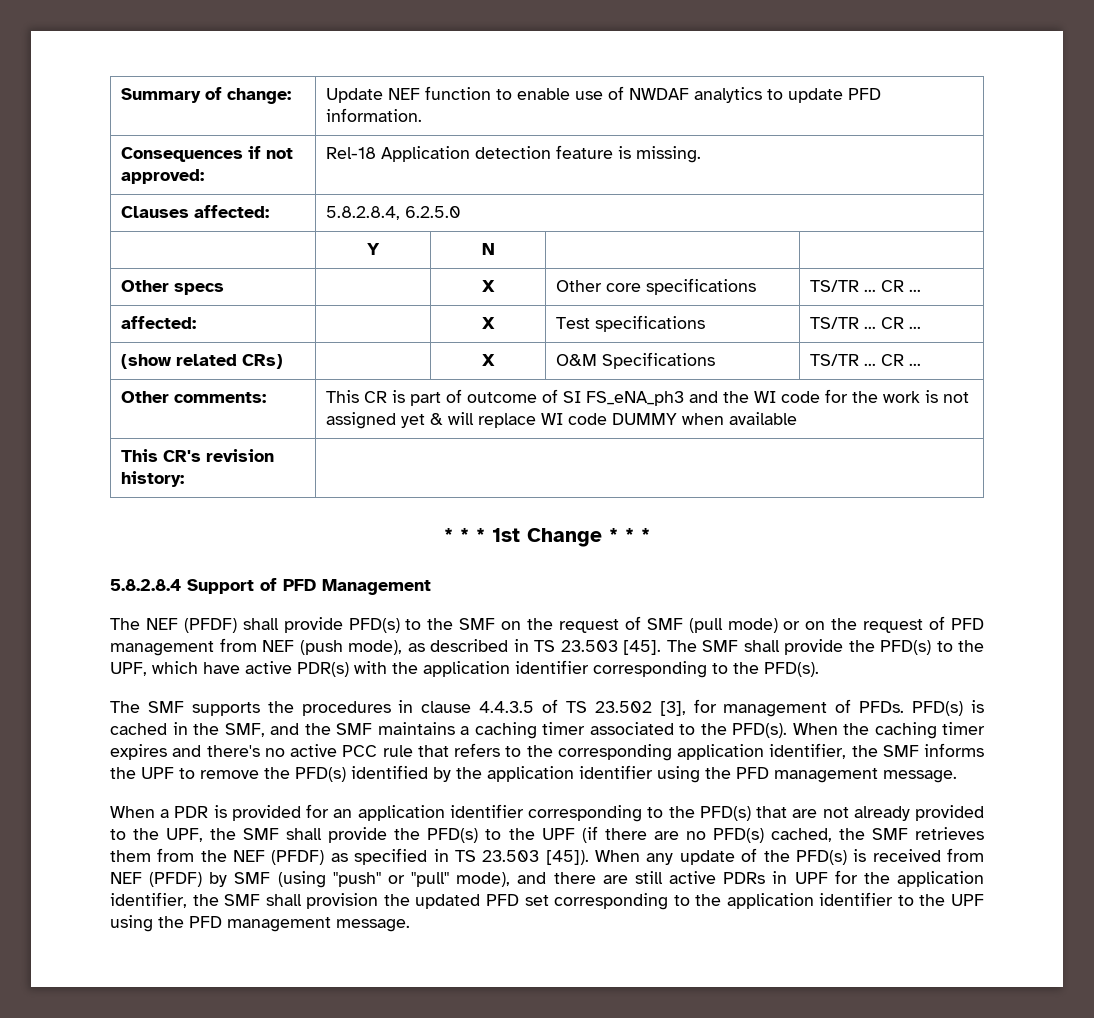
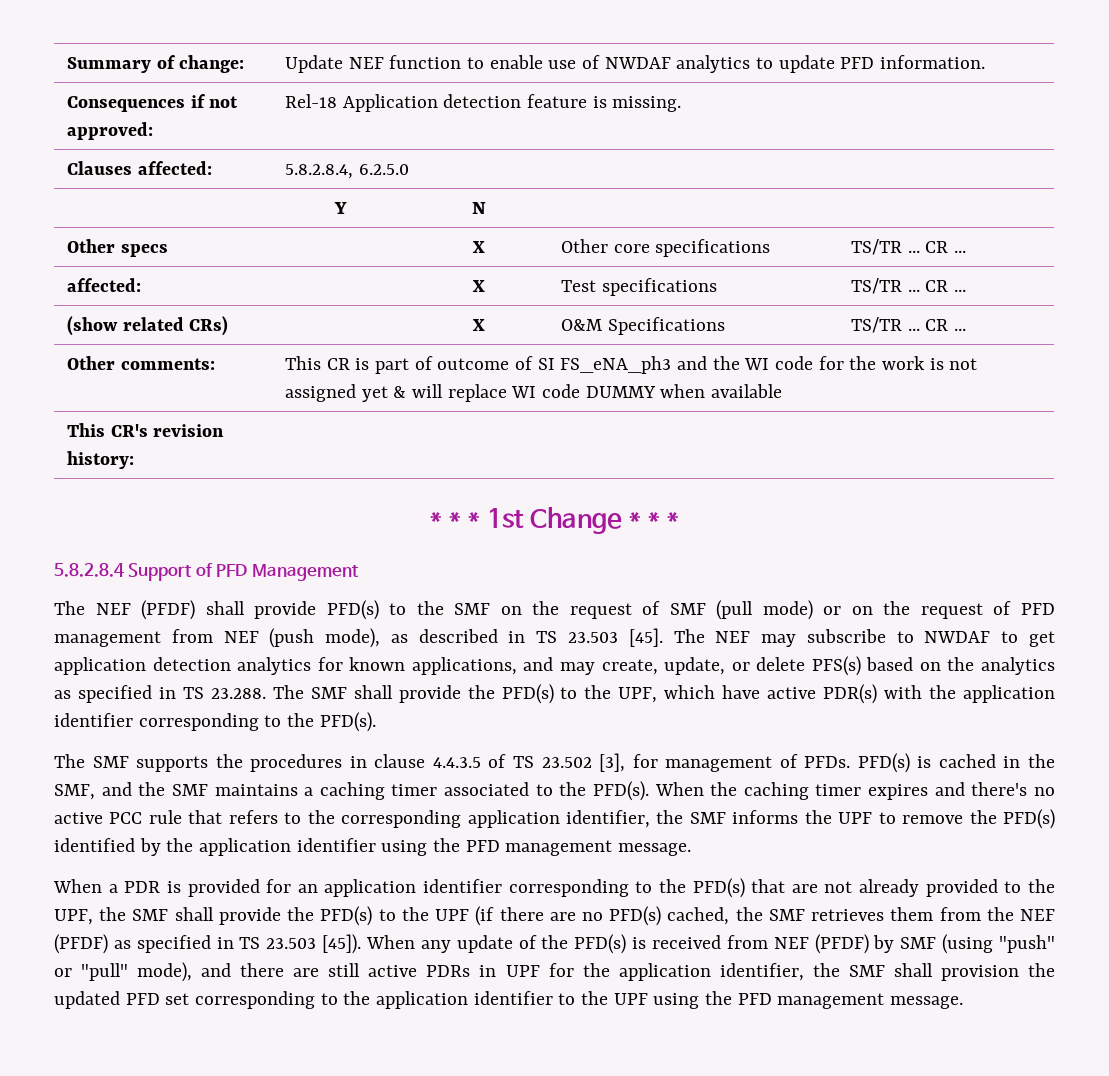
(697, 646) none -> [715,629,1056,647] [54,656,1055,676] [54,685,304,703] NEF may subscribe to NWDAF to get application detection analytics for known applications, and may create, update, or delete PFS(s) based on the analytics as specified in TS 23.288. The

